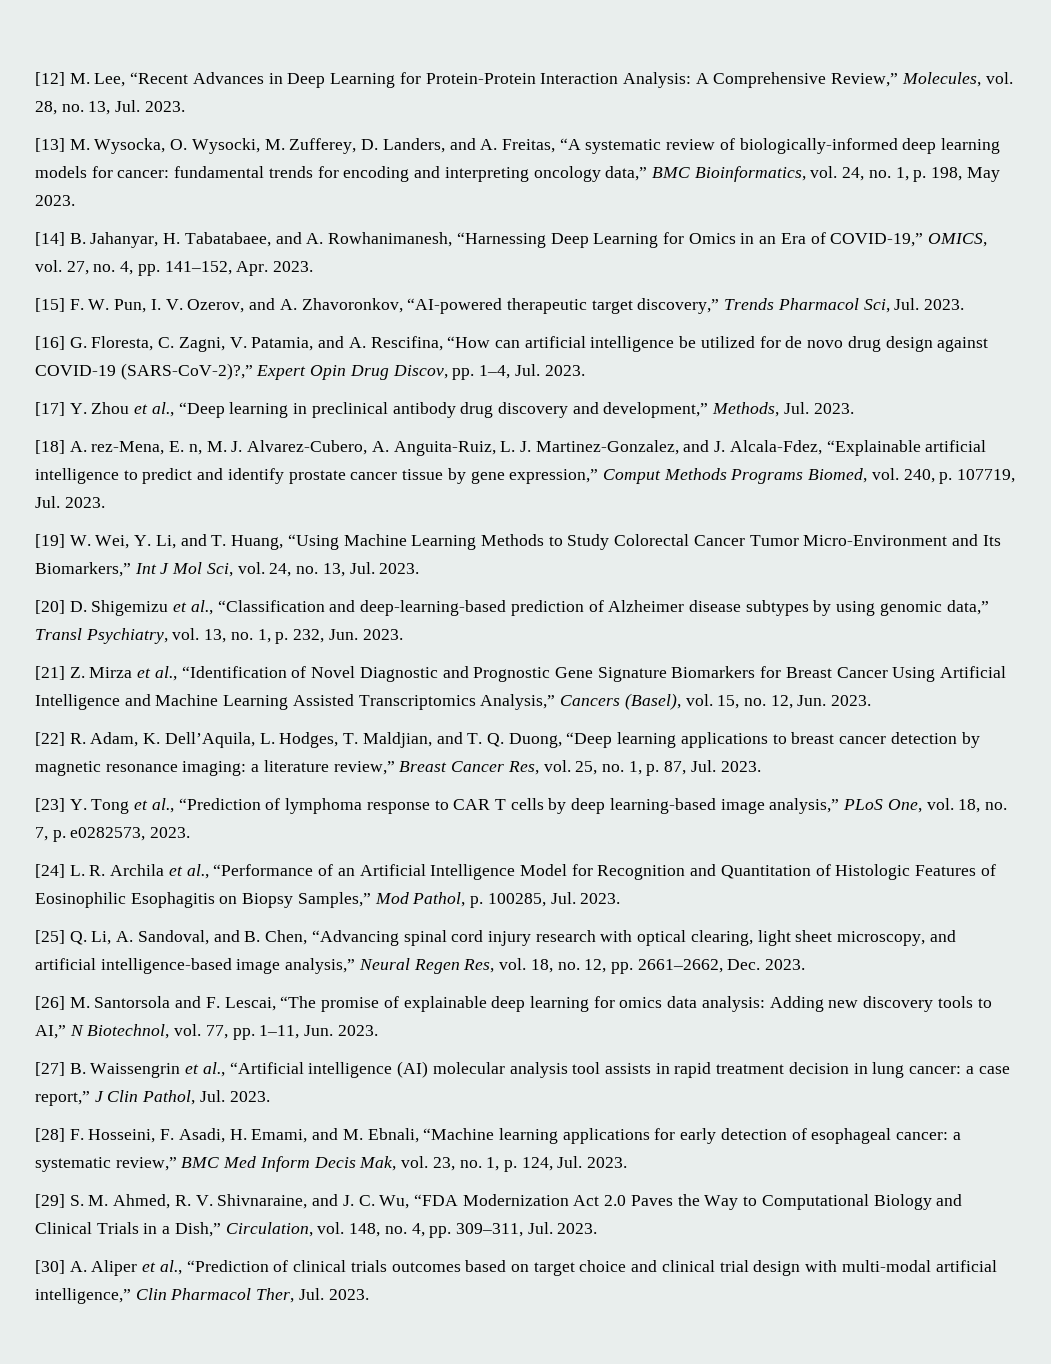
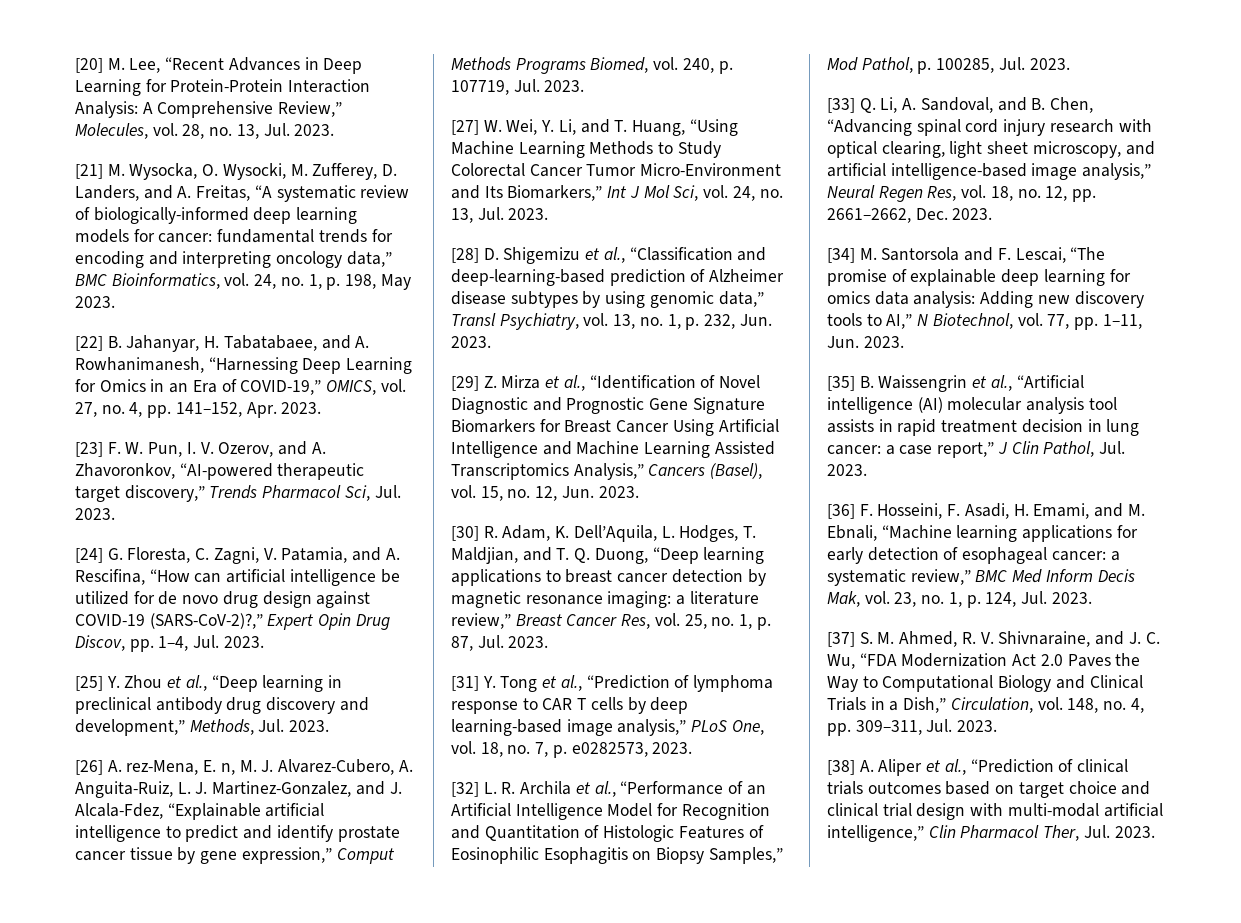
[35,72,65,86] [12] -> [75,58,103,73] [20]
[35,138,65,152] [13] -> [75,164,103,179] [21]
[35,232,65,246] [14] -> [75,336,103,351] [22]
[35,298,65,312] [15] -> [75,442,103,457] [23]
[35,336,65,350] [16] -> [75,548,103,563] [24]
[35,402,65,416] [17] -> [75,676,103,691] [25]
[35,440,65,454] [18] -> [75,760,103,775] [26]
[35,534,65,548] [19] -> [451,120,479,135] [27]
[35,600,65,614] [20] -> [451,248,479,263] [28]
[35,666,65,680] [21] -> [451,376,479,391] [29]
[35,732,65,746] [22] -> [451,526,479,541] [30]
[35,798,65,812] [23] -> [451,676,479,691] [31]
[35,864,65,878] [24] -> [451,782,479,797] [32]
[35,930,65,944] [25] -> [827,98,855,113] [33]
[35,996,65,1010] [26] -> [827,248,855,263] [34]
[35,1062,65,1076] [27] -> [827,376,855,391] [35]
[35,1128,65,1142] [28] -> [827,504,855,519] [36]
[35,1194,65,1208] [29] -> [827,632,855,647] [37]
[35,1260,65,1274] [30] -> [827,760,855,775] [38]

